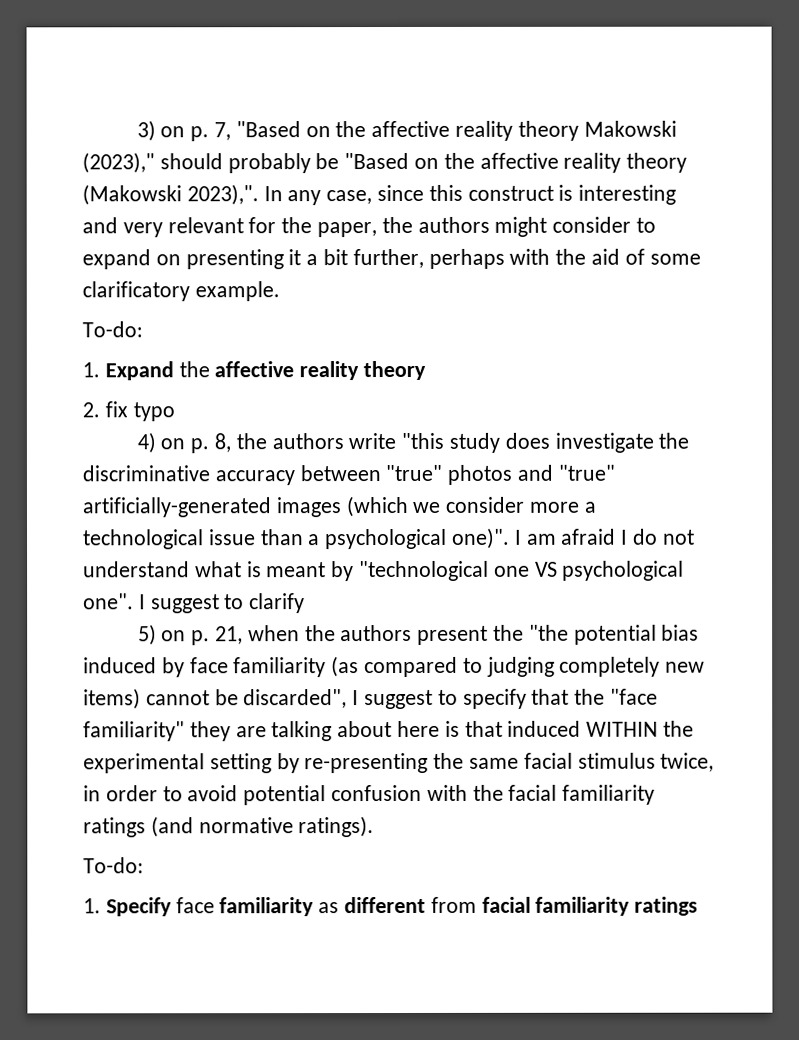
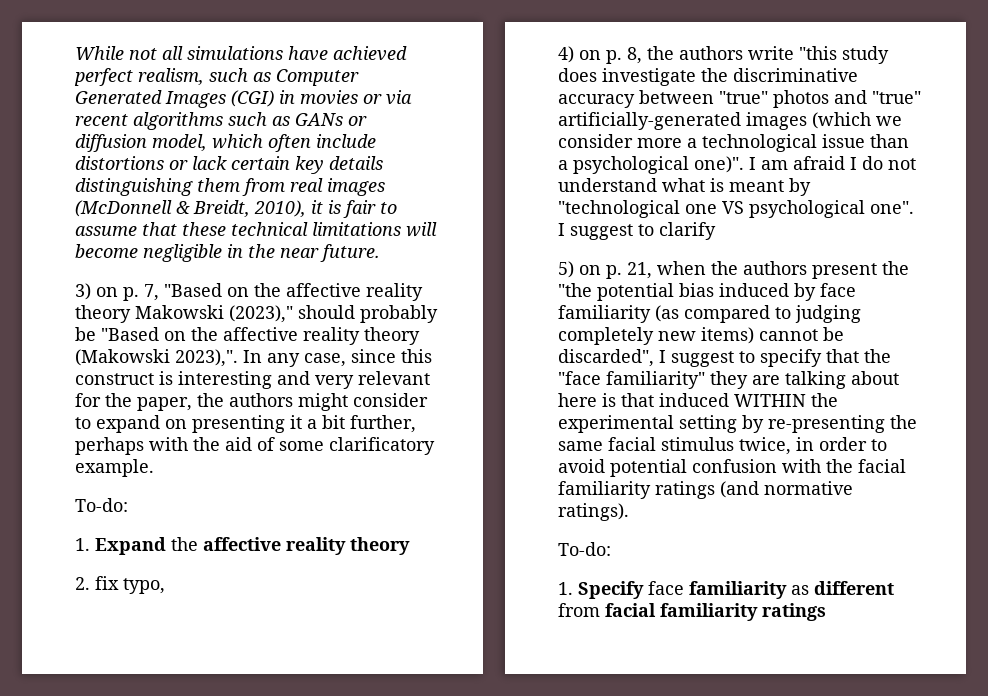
(136, 131) none -> [75,46,407,61] [74,68,359,86] [75,90,412,108] [75,112,367,130] [75,134,376,152] [75,156,383,174] [75,178,385,196] [75,200,397,218] [75,222,437,237] [75,244,380,262] While not all simulations have achieved perfect realism, such as Computer Generated Images (CGI) in movies or via recent algorithms such as GANs or diffusion model, which often include distortions or lack certain key details distinguishing them from real images (McDonnell & Breidt, 2010), it is fair to assume that these technical limitations will become negligible in the near future. //
[132,402,175,422] typo -> [123,578,165,594] typo,

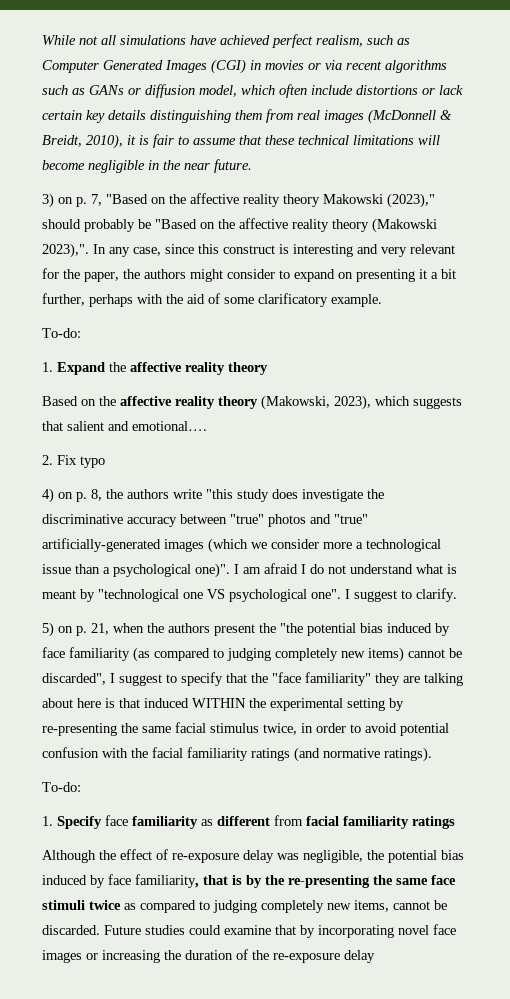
(410, 546) none -> [42,395,462,410] [42,421,207,431] // Based on the affective reality theory (Makowski, 2023), which suggests that salient and emotional….
[95,576,165,594] fix typo, -> [57,455,105,468] Fix typo
[659,222,716,240] clarify -> [416,588,457,602] clarify.
(826, 612) none -> [42,849,464,863] [42,874,456,888] [42,900,447,913] [42,924,456,938] [42,949,375,963] // Although the effect of re-exposure delay was negligible, the potential bias induced by face familiarity, that is by the re-presenting the same face stimuli twice as compared to judging completely new items, cannot be discarded. Future studies could examine that by incorporating novel face images or increasing the duration of the re-exposure delay

